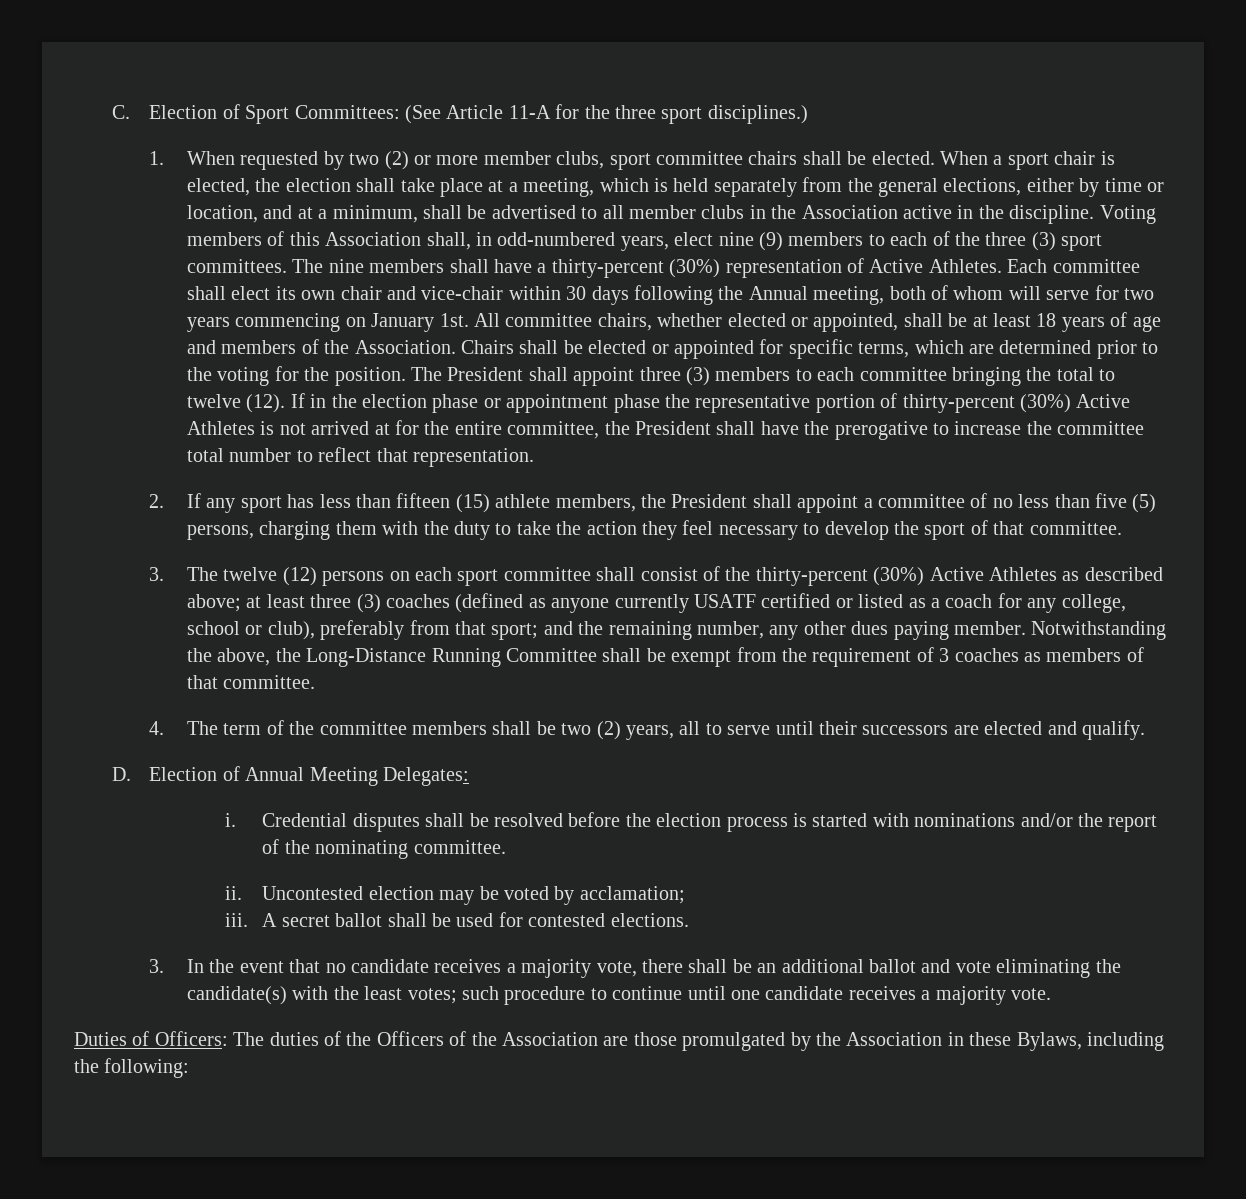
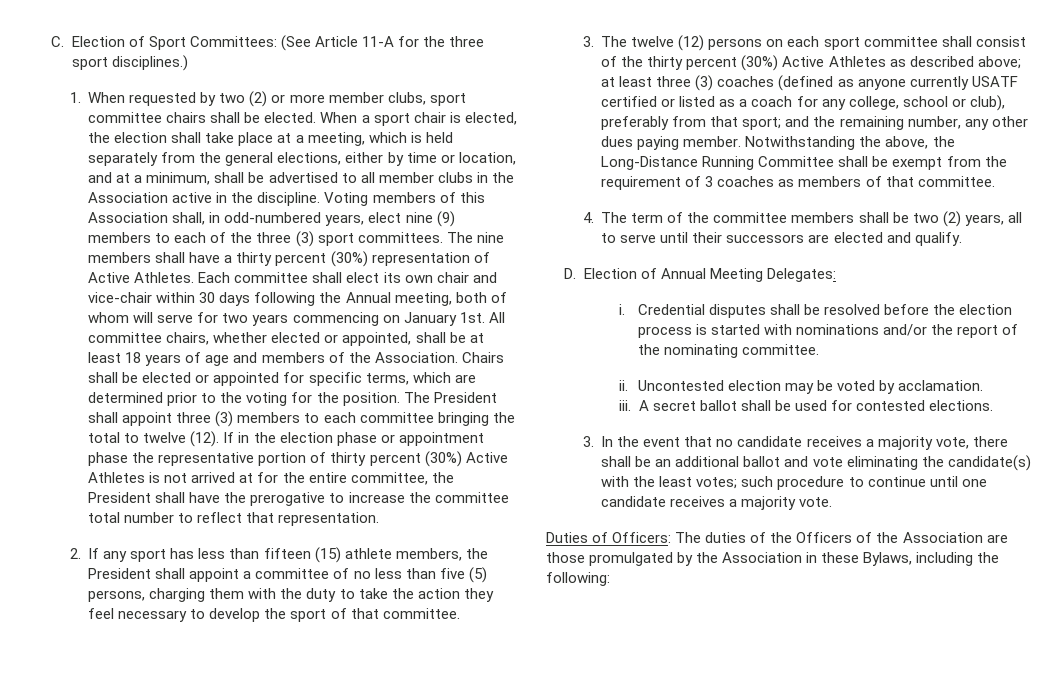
[551,259,664,278] thirty-percent -> [236,252,327,266] thirty percent
[902,394,1015,413] thirty-percent -> [330,452,421,466] thirty percent
[755,567,868,586] thirty-percent -> [647,56,738,70] thirty percent
[579,886,685,904] acclamation; -> [898,380,984,391] acclamation.

